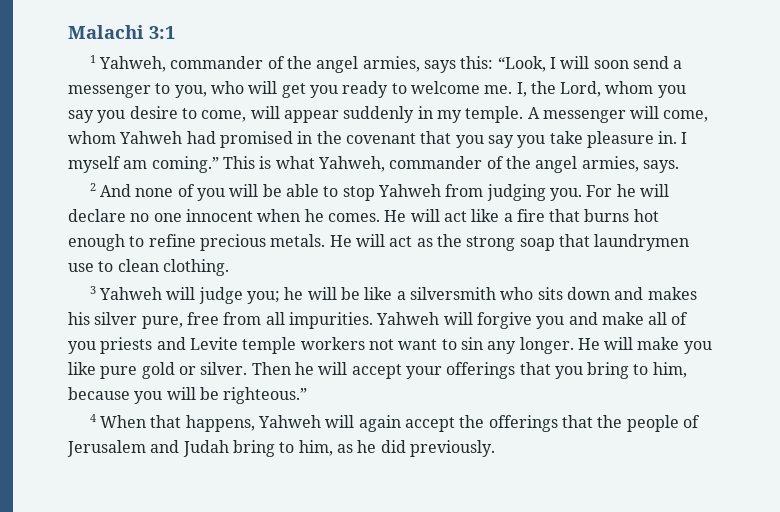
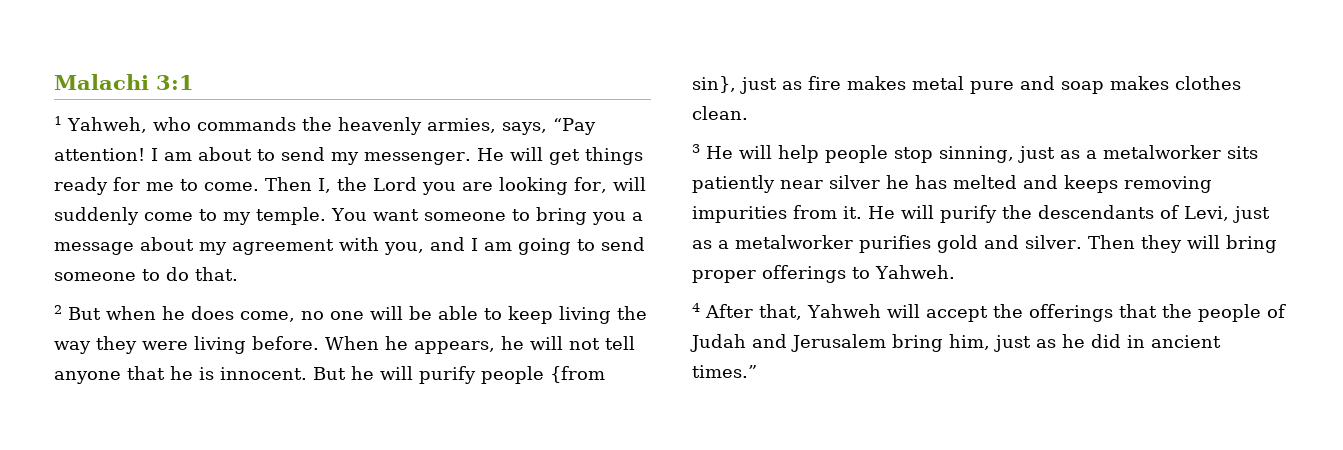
[170,56,683,73] [68,81,686,98] [68,106,709,123] [68,131,688,148] [68,156,679,173] [89,183,669,201] [68,209,659,222] [68,234,690,251] [68,259,229,276] [89,286,697,304] [68,312,689,329] [68,337,712,354] [68,362,687,379] [68,387,308,404] [89,414,401,432] commander of the angel armies, says this: “Look, I will soon send a messenger to you, who will get you ready to welcome me. I, the Lord, whom you say you desire to come, will appear suddenly in my temple. A messenger will come, whom Yahweh had promised in the covenant that you say you take pleasure in. I myself am coming.” This is what Yahweh, commander of the angel armies, says. // 2 And none of you will be able to stop Yahweh from judging you. For he will declare no one innocent when he comes. He will act like a fire that burns hot enough to refine precious metals. He will act as the strong soap that laundrymen use to clean clothing. // 3 Yahweh will judge you; he will be like a silversmith who sits down and makes his silver pure, free from all impurities. Yahweh will forgive you and make all of you priests and Levite temple workers not want to sin any longer. He will make you like pure gold or silver. Then he will accept your offerings that you bring to him, because you will be righteous.” // 4 When that happens, Yahweh will again -> [152,117,596,135] [54,147,643,165] [54,177,646,195] [54,207,643,225] [54,237,645,255] [54,267,238,281] [54,305,647,324] [54,336,635,354] [54,366,605,384] [692,76,1241,94] [692,106,748,120] [692,144,1258,163] [692,175,1212,193] [692,205,1270,223] [692,235,1277,253] [692,265,955,283] [692,303,920,320] who commands the heavenly armies, says, “Pay attention! I am about to send my messenger. He will get things ready for me to come. Then I, the Lord you are looking for, will suddenly come to my temple. You want someone to bring you a message about my agreement with you, and I am going to send someone to do that. // 2 But when he does come, no one will be able to keep living the way they were living before. When he appears, he will not tell anyone that he is innocent. But he will purify people {from sin}, just as fire makes metal pure and soap makes clothes clean. // 3 He will help people stop sinning, just as a metalworker sits patiently near silver he has melted and keeps removing impurities from it. He will purify the descendants of Levi, just as a metalworker purifies gold and silver. Then they will bring proper offerings to Yahweh. // 4 After that, Yahweh will
[67,440,495,457] Jerusalem and Judah bring to him, as he did previously. -> [690,334,1221,352] [692,365,757,378] Judah and Jerusalem bring him, just as he did in ancient times.”

